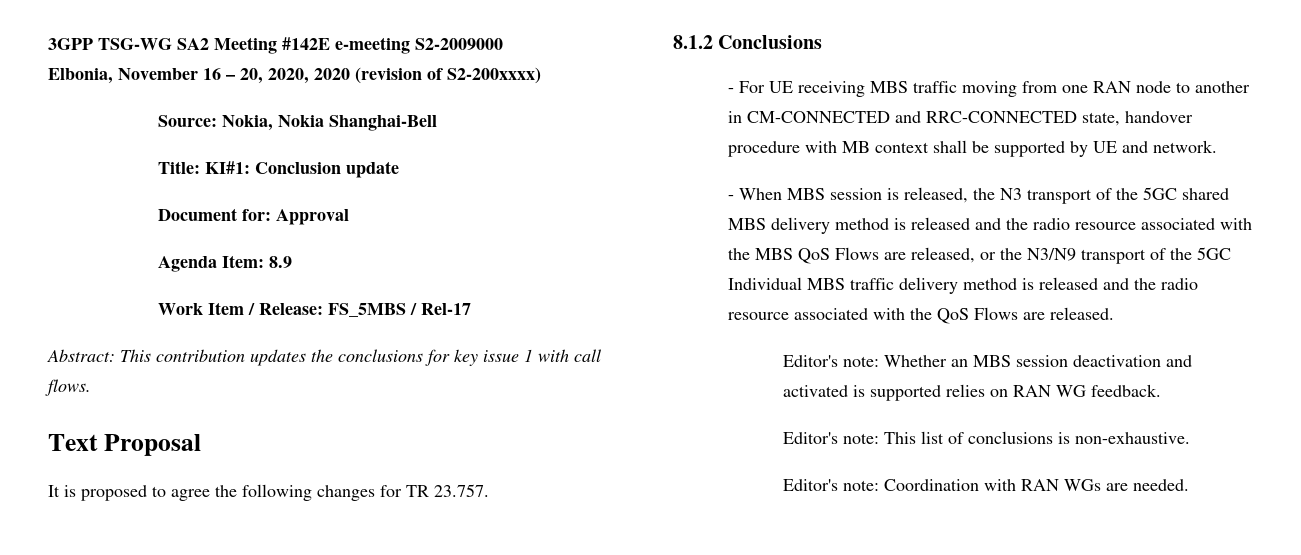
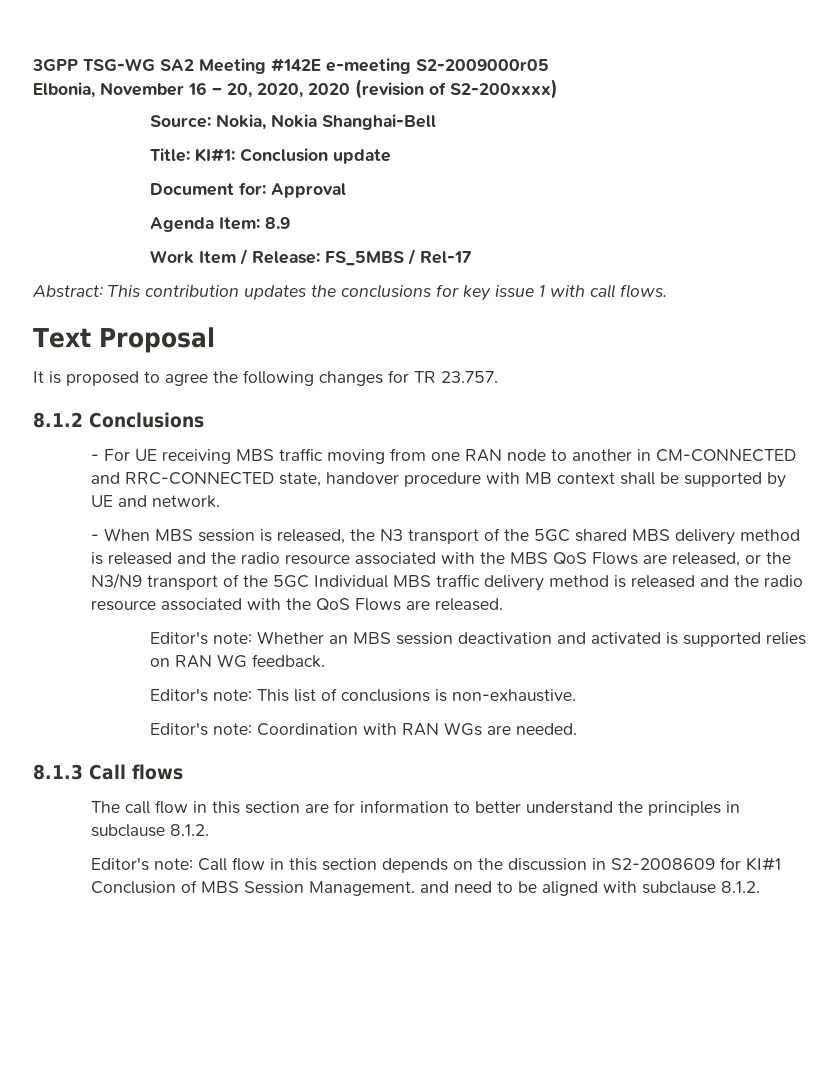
[415,38,503,50] S2-2009000 -> [416,59,549,71] S2-2009000r05
(1190, 485) none -> [33,764,183,780] [91,800,741,816] [91,824,210,837] [91,857,782,873] [91,880,761,896] // 8.1.3 Call flows // The call flow in this section are for information to better understand the principles in subclause 8.1.2. // Editor's note: Call flow in this section depends on the discussion in S2-2008609 for KI#1 Conclusion of MBS Session Management. and need to be aligned with subclause 8.1.2.

